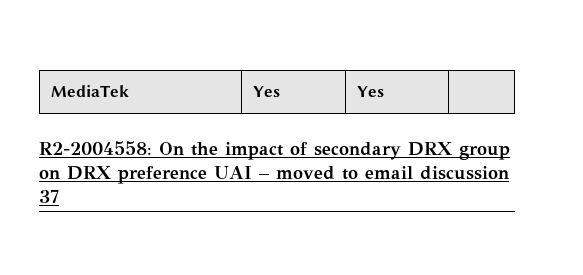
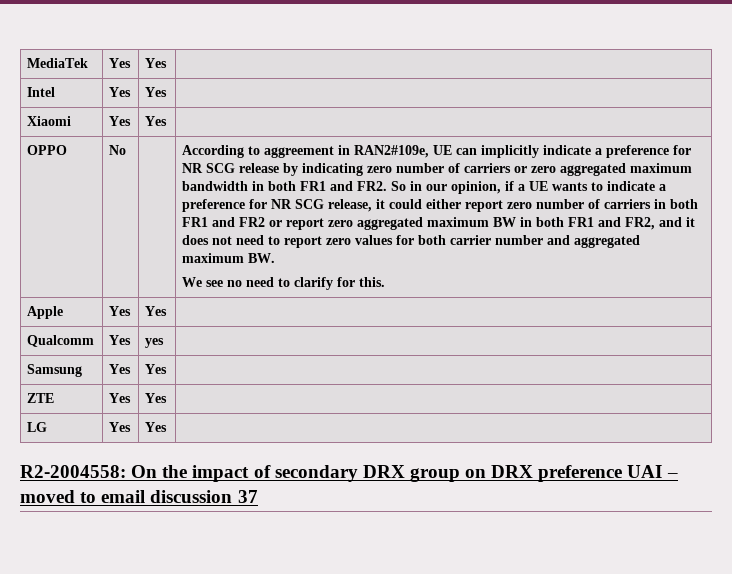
(385, 91) none -> [27,87,56,97] [109,87,132,97] [145,87,168,97] [27,116,72,126] [109,116,132,126] [145,116,168,126] [27,145,68,155] [109,145,127,155] [182,145,692,158] [182,163,693,176] [182,181,667,194] [182,199,699,212] [182,217,696,230] [182,235,641,248] [182,253,276,263] [182,277,386,290] [27,306,64,319] [109,306,132,316] [145,306,168,316] [27,335,95,347] [109,335,132,345] [145,338,165,348] [27,364,83,377] [109,364,132,374] [145,364,168,374] [27,393,55,403] [109,393,132,403] [145,393,168,403] [27,422,48,432] [109,422,132,432] [145,422,168,432] // Intel | Yes | Yes | // Xiaomi | Yes | Yes | // OPPO | No | | According to aggreement in RAN2#109e, UE can implicitly indicate a preference for NR SCG release by indicating zero number of carriers or zero aggregated maximum bandwidth in both FR1 and FR2. So in our opinion, if a UE wants to indicate a preference for NR SCG release, it could either report zero number of carriers in both FR1 and FR2 or report zero aggregated maximum BW in both FR1 and FR2, and it does not need to report zero values for both carrier number and aggregated maximum BW. // We see no need to clarify for this. // Apple | Yes | Yes | // Qualcomm | Yes | yes | // Samsung | Yes | Yes | // ZTE | Yes | Yes | // LG | Yes | Yes |

